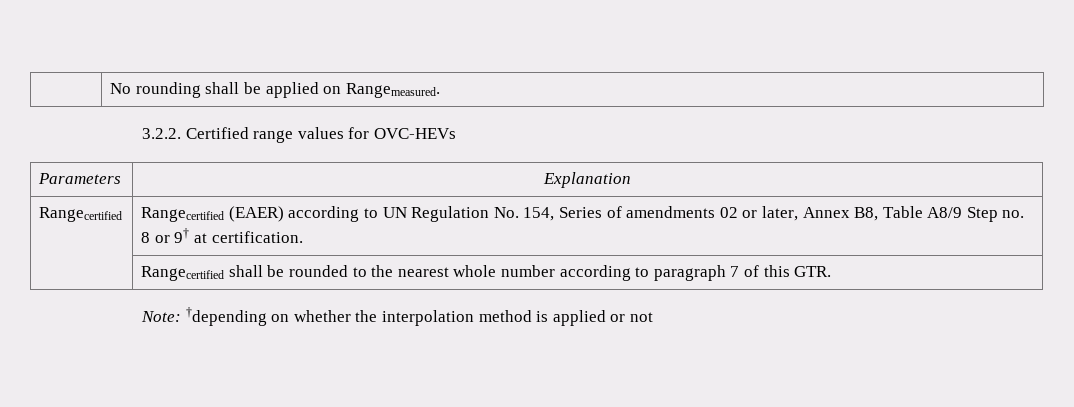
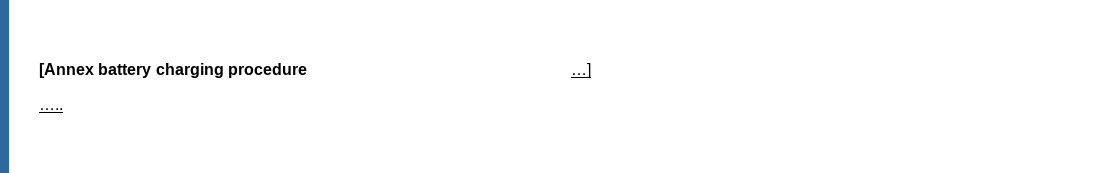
[110,82,440,98] [142,127,457,143] [38,173,122,184] [543,172,631,188] [39,207,123,222] [141,206,1025,222] [141,228,303,243] [141,265,832,281] [141,307,654,326] | No rounding shall be applied on Rangemeasured. // 3.2.2. Certified range values for OVC-HEVs // Parameters | Explanation // Rangecertified | Rangecertified (EAER) according to UN Regulation No. 154, Series of amendments 02 or later, Annex B8, Table A8/9 Step no. 8 or 9† at certification. // | Rangecertified shall be rounded to the nearest whole number according to paragraph 7 of this GTR. // Note: †depending on whether the interpolation method is applied or not -> [39,63,307,78] [39,108,63,110] [571,63,591,78] [Annex battery charging procedure // ….. // …]

